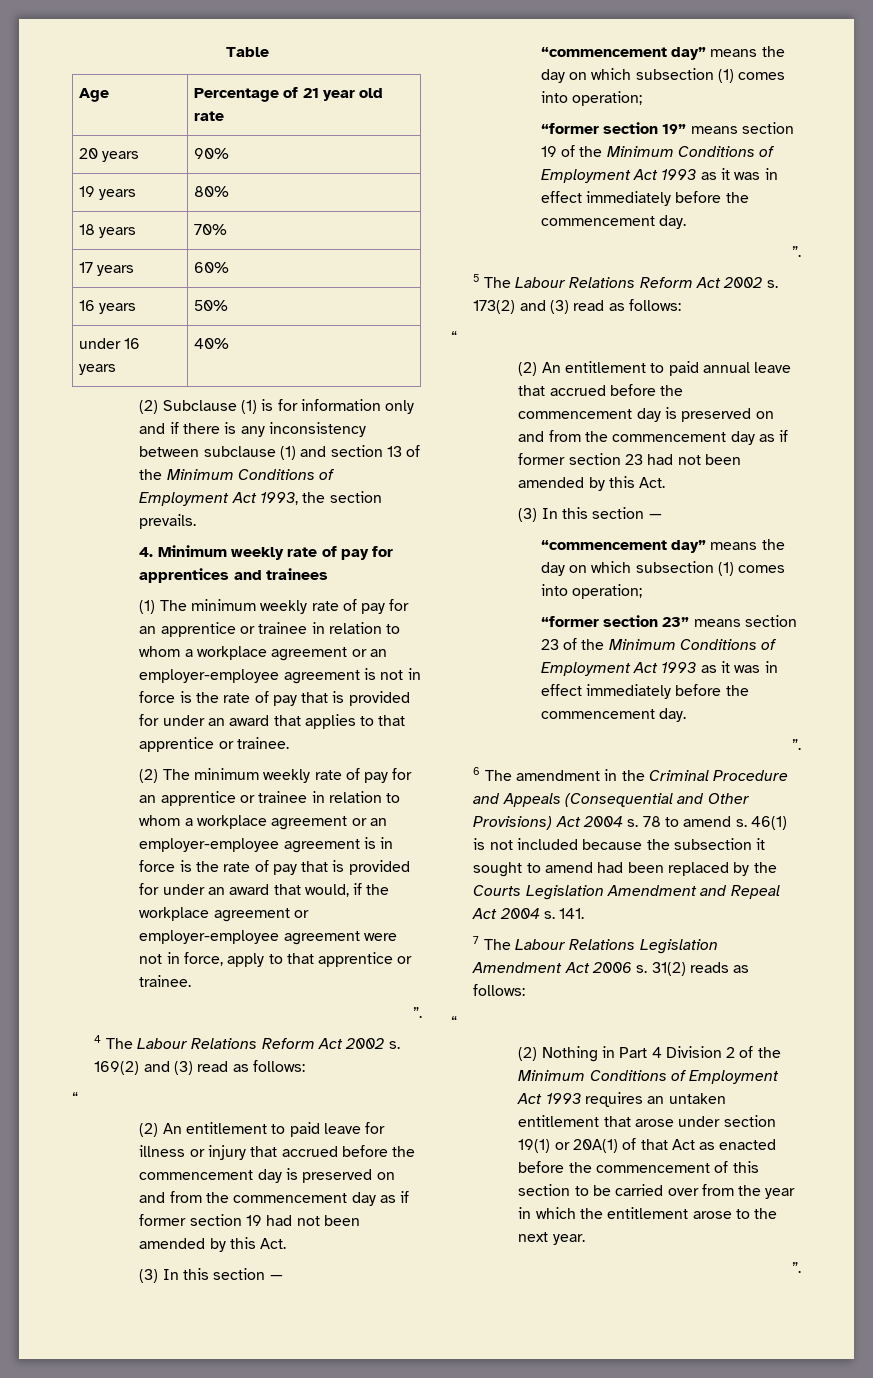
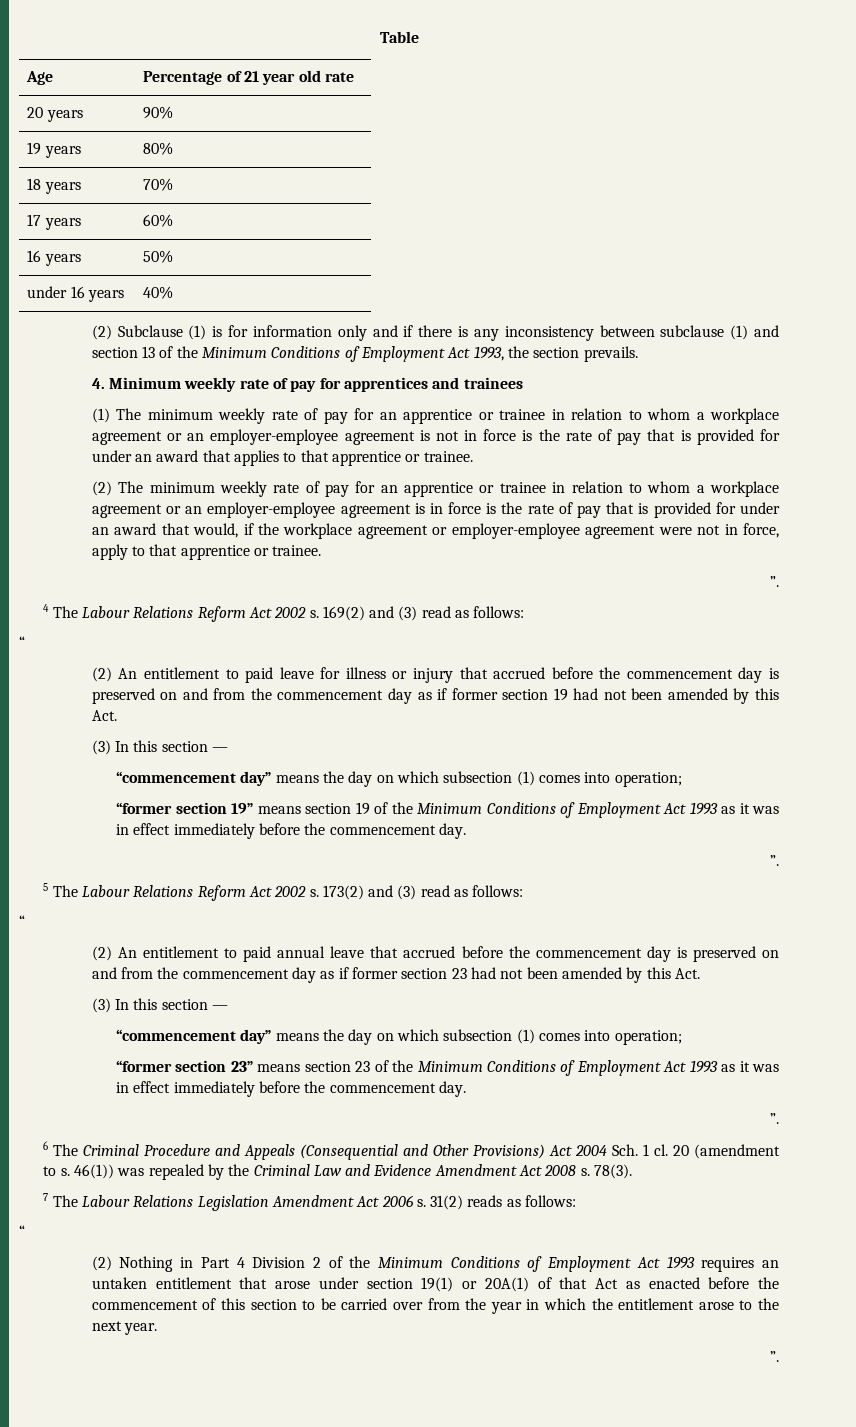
[516,769,645,781] amendment in the -> (79, 1150) none
[627,816,787,830] [473,838,766,850] [473,862,777,877] [473,885,780,900] [472,908,585,919] s. 78 to amend s. 46(1) is not included because the subsection it sought to amend had been replaced by the Courts Legislation Amendment and Repeal Act 2004 s. 141. -> [612,1144,781,1159] [43,1164,633,1180] Sch. 1 cl. 20 (amendment to s. 46(1)) was repealed by the Criminal Law and Evidence Amendment Act 2008 s. 78(3).

